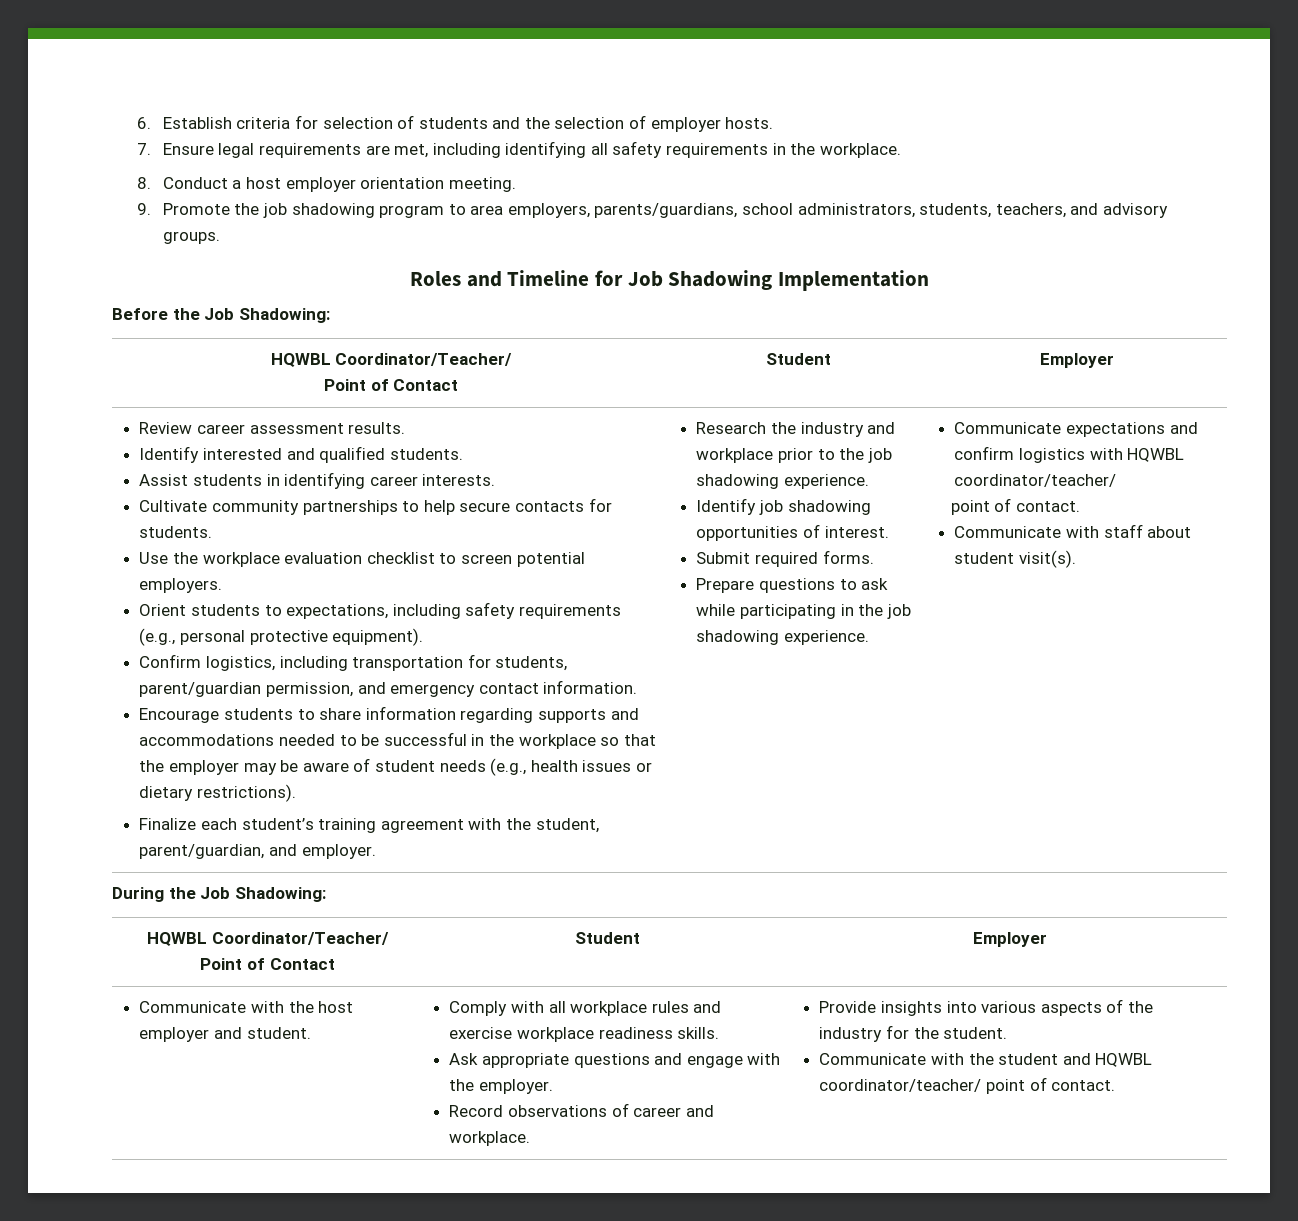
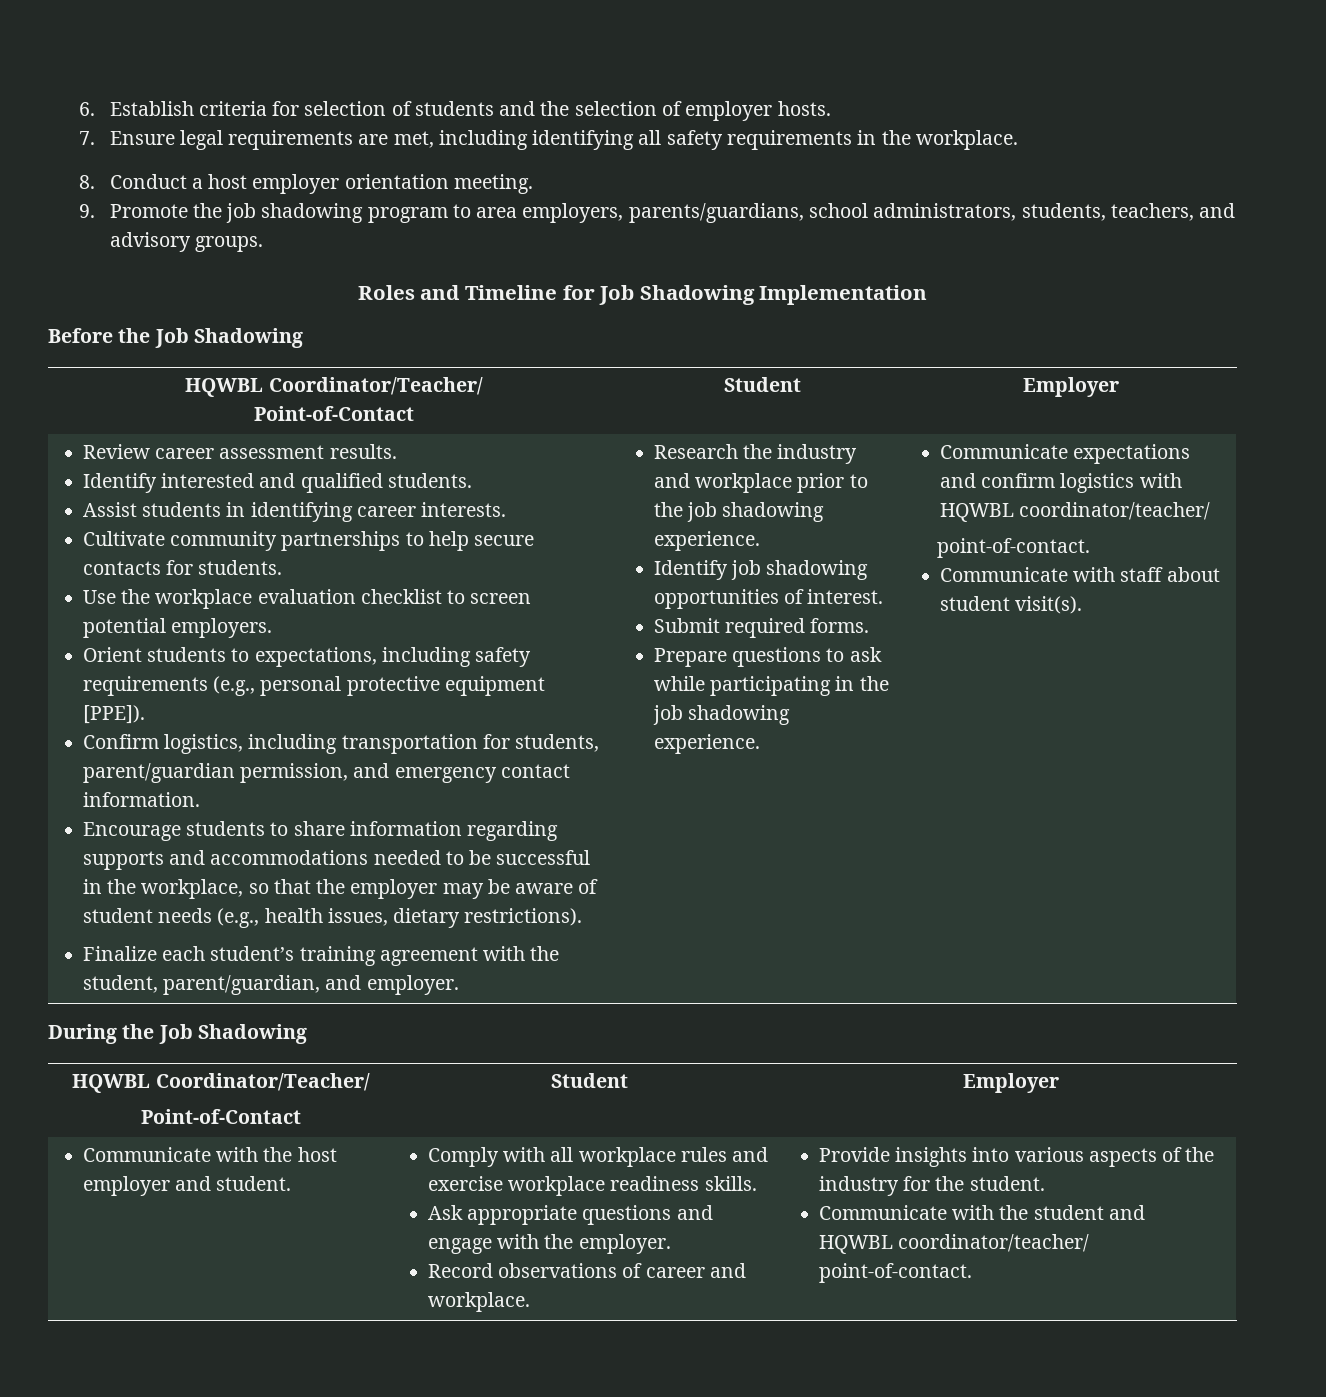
[238,308,330,323] [270,353,513,367] [323,379,459,391] Shadowing: // HQWBL Coordinator/Teacher/ // Point of Contact -> [193,328,303,348] [185,377,483,397] [254,406,414,421] Shadowing // HQWBL Coordinator/Teacher/ // Point-of-Contact
[332,628,424,646] equipment). -> [444,676,545,696] [82,705,145,724] equipment [PPE]).
[518,734,596,749] workplace -> [141,879,244,899] workplace,
[582,760,652,772] issues or -> [327,908,388,926] issues,
[950,498,1081,515] point of contact. -> [936,538,1090,558] point-of-contact.
[234,887,326,902] [147,932,389,946] [200,958,335,970] Shadowing: // HQWBL Coordinator/Teacher/ // Point of Contact -> [197,1024,307,1044] [72,1073,370,1093] [141,1109,301,1124] Shadowing // HQWBL Coordinator/Teacher/ // Point-of-Contact
[985,1077,1116,1094] point of contact. -> [818,1263,972,1283] point-of-contact.

